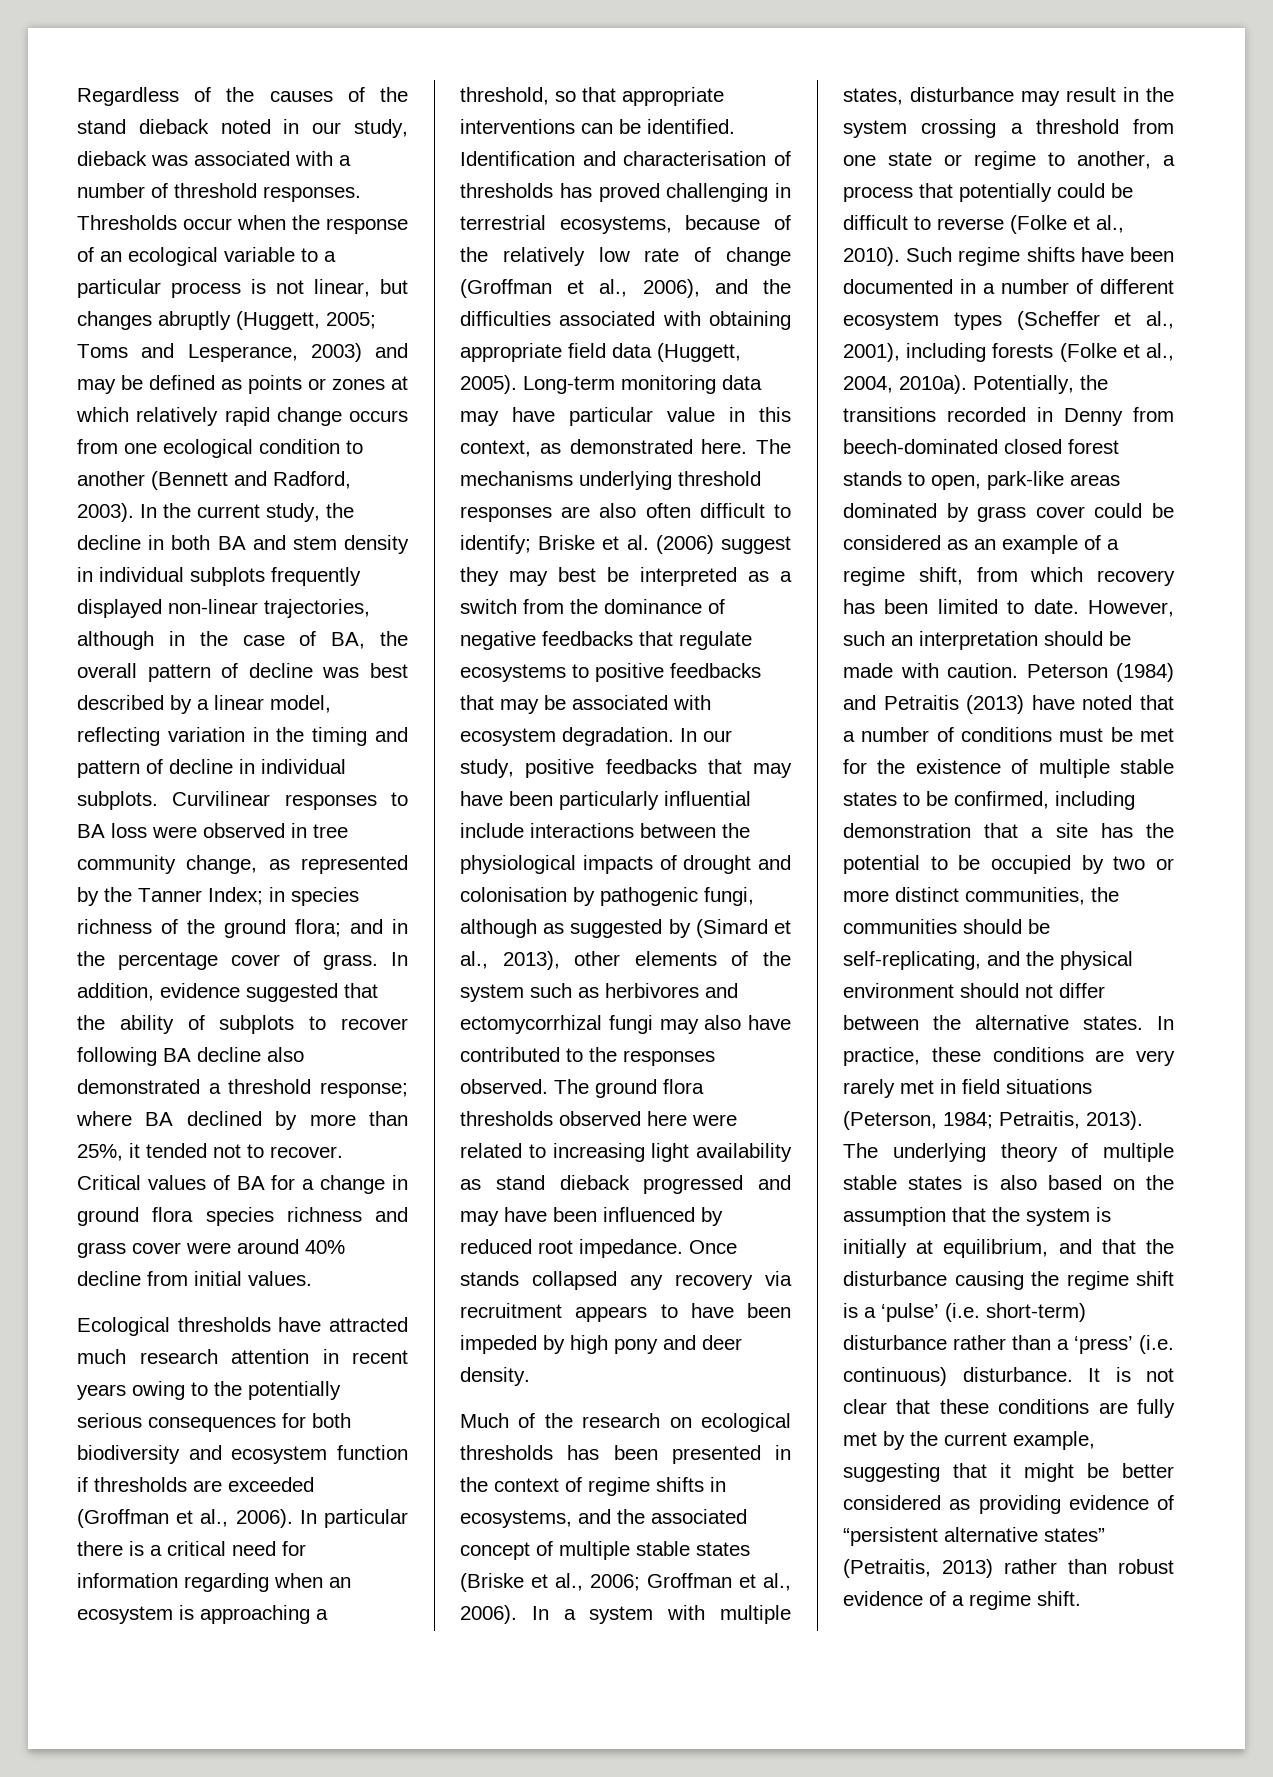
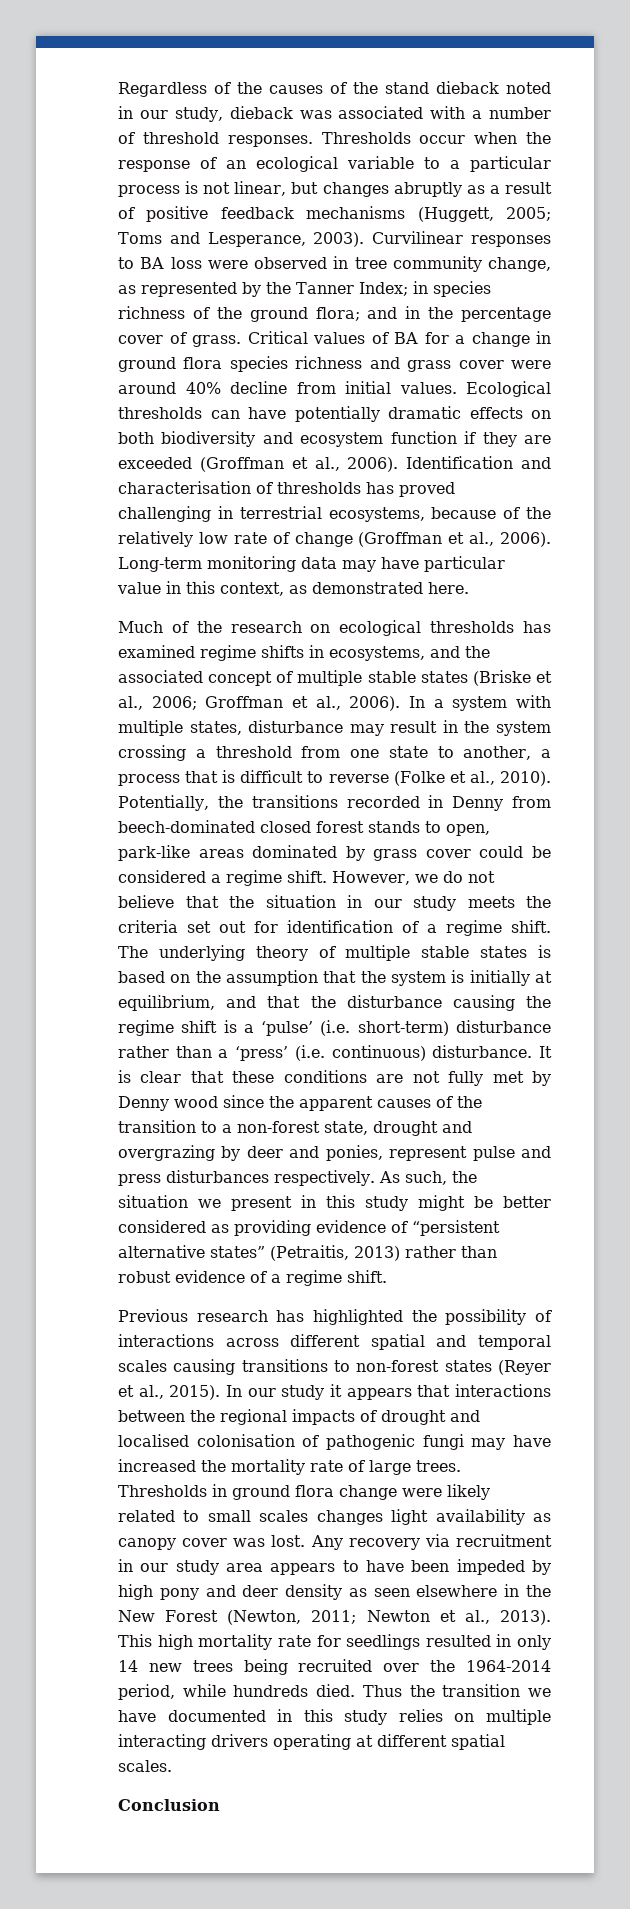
(231, 320) none -> [466,182,552,194] [118,206,406,222] as a result of positive feedback mechanisms
[310,343,408,362] [77,375,408,394] [76,407,408,426] [77,439,363,458] [77,471,351,490] [77,503,354,522] [77,535,409,554] [77,567,361,586] [77,599,370,618] [77,631,408,650] [77,663,408,682] [77,695,331,714] [77,727,409,746] [77,759,346,778] [77,791,158,810] 2003) and may be defined as points or zones at which relatively rapid change occurs from one ecological condition to another (Bennett and Radford, 2003). In the current study, the decline in both BA and stem density in individual subplots frequently displayed non-linear trajectories, although in the case of BA, the overall pattern of decline was best described by a linear model, reflecting variation in the timing and pattern of decline in individual subplots. -> [313,232,365,247] 2003).
[391,952,408,966] [77,983,378,1002] [77,1015,408,1034] [77,1047,304,1066] [77,1079,408,1098] [76,1111,408,1130] [77,1143,343,1161] In addition, evidence suggested that the ability of subplots to recover following BA decline also demonstrated a threshold response; where BA declined by more than 25%, it tended not to recover. -> (241, 341) none
(312, 1278) // -> (457, 388) none
[278,1317,408,1332] [77,1349,408,1364] [77,1381,341,1400] [77,1413,306,1432] have attracted much research attention in recent years owing to the potentially serious consequences for -> [210,406,551,422] can have potentially dramatic effects on
[94,1477,187,1492] thresholds -> [482,432,517,447] they
[299,1509,408,1528] [77,1541,306,1556] [77,1573,351,1592] [77,1605,328,1624] [460,87,724,106] [460,119,735,134] In particular there is a critical need for information regarding when an ecosystem is approaching a threshold, so that appropriate interventions can be identified. -> (399, 464) none
[642,279,791,298] [460,311,791,330] [460,343,741,362] [460,375,517,394] 2006), and the difficulties associated with obtaining appropriate field data (Huggett, 2005). -> [500,532,551,547] 2006).
[756,439,791,454] [460,471,761,490] [460,503,791,522] [460,535,791,554] [460,567,792,586] [460,599,725,614] [460,631,752,650] [460,663,761,682] [460,695,711,714] [460,727,732,746] [460,759,792,778] [460,791,751,810] [460,823,750,838] [460,855,791,874] [460,887,754,906] [460,919,791,938] [460,951,791,970] [460,983,738,1002] [460,1015,791,1034] [460,1047,715,1066] [460,1079,704,1098] [460,1111,737,1126] [460,1143,792,1162] [460,1175,791,1194] [460,1207,723,1226] [460,1239,737,1258] [460,1271,792,1290] [460,1303,791,1322] [460,1335,742,1354] [460,1367,530,1386] The mechanisms underlying threshold responses are also often difficult to identify; Briske et al. (2006) suggest they may best be interpreted as a switch from the dominance of negative feedbacks that regulate ecosystems to positive feedbacks that may be associated with ecosystem degradation. In our study, positive feedbacks that may have been particularly influential include interactions between the physiological impacts of drought and colonisation by pathogenic fungi, although as suggested by (Simard et al., 2013), other elements of the system such as herbivores and ectomycorrhizal fungi may also have contributed to the responses observed. The ground flora thresholds observed here were related to increasing light availability as stand dieback progressed and may have been influenced by reduced root impedance. Once stands collapsed any recovery via recruitment appears to have been impeded by high pony and deer density. -> (469, 588) none
[613,1445,791,1464] [460,1477,582,1492] been presented in the context of -> [118,645,195,658] examined
[944,151,1036,170] or regime -> (428, 752) none
[959,183,1133,202] potentially could be -> [222,770,236,783] is
[906,247,1174,266] [843,279,1174,294] [843,311,1174,330] [843,343,1174,362] [843,375,967,394] Such regime shifts have been documented in a number of different ecosystem types (Scheffer et al., 2001), including forests (Folke et al., 2004, 2010a). -> (551, 778) none
[947,535,1119,554] [843,567,1175,586] [843,599,1174,617] [843,631,1131,650] [843,663,1174,682] [843,695,1174,714] [843,727,1174,742] [843,759,1174,778] [843,791,1135,810] [843,823,1174,838] [843,855,1174,874] [843,887,1119,905] [843,919,1050,934] [843,951,1133,970] [843,983,1105,998] [843,1015,1174,1030] [843,1047,1175,1066] [843,1079,1092,1098] [843,1111,1143,1130] as an example of a regime shift, from which recovery has been limited to date. However, such an interpretation should be made with caution. Peterson (1984) and Petraitis (2013) have noted that a number of conditions must be met for the existence of multiple stable states to be confirmed, including demonstration that a site has the potential to be occupied by two or more distinct communities, the communities should be self-replicating, and the physical environment should not differ between the alternative states. In practice, these conditions are very rarely met in field situations (Peterson, 1984; Petraitis, 2013). -> [211,870,495,886] [118,895,551,911] [118,920,551,936] a regime shift. However, we do not believe that the situation in our study meets the criteria set out for identification of a regime shift.
[999,1175,1037,1190] also -> (551, 951) none
[1146,1368,1174,1382] not -> (131, 1076) none
(1128, 1408) none -> [412,1071,440,1083] not
[910,1431,1095,1450] [843,1463,1011,1482] the current example, suggesting that it -> [118,1095,482,1111] [118,1120,472,1136] [118,1145,551,1161] [118,1170,477,1186] [118,1195,408,1211] Denny wood since the apparent causes of the transition to a non-forest state, drought and overgrazing by deer and ponies, represent pulse and press disturbances respectively. As such, the situation we present in this study
(1081, 1598) none -> [118,1309,552,1325] [118,1334,551,1350] [118,1359,551,1375] [118,1384,551,1400] [118,1409,480,1425] [118,1434,551,1450] [118,1459,461,1475] [118,1484,490,1500] [118,1509,551,1525] [118,1534,552,1550] [118,1559,551,1575] [118,1584,551,1600] [118,1610,551,1625] [118,1634,551,1650] [118,1659,551,1675] [118,1684,551,1700] [118,1709,551,1725] [118,1734,505,1750] [118,1760,172,1772] [118,1799,220,1811] // Previous research has highlighted the possibility of interactions across different spatial and temporal scales causing transitions to non-forest states (Reyer et al., 2015). In our study it appears that interactions between the regional impacts of drought and localised colonisation of pathogenic fungi may have increased the mortality rate of large trees. Thresholds in ground flora change were likely related to small scales changes light availability as canopy cover was lost. Any recovery via recruitment in our study area appears to have been impeded by high pony and deer density as seen elsewhere in the New Forest (Newton, 2011; Newton et al., 2013). This high mortality rate for seedlings resulted in only 14 new trees being recruited over the 1964-2014 period, while hundreds died. Thus the transition we have documented in this study relies on multiple interacting drivers operating at different spatial scales. // Conclusion

